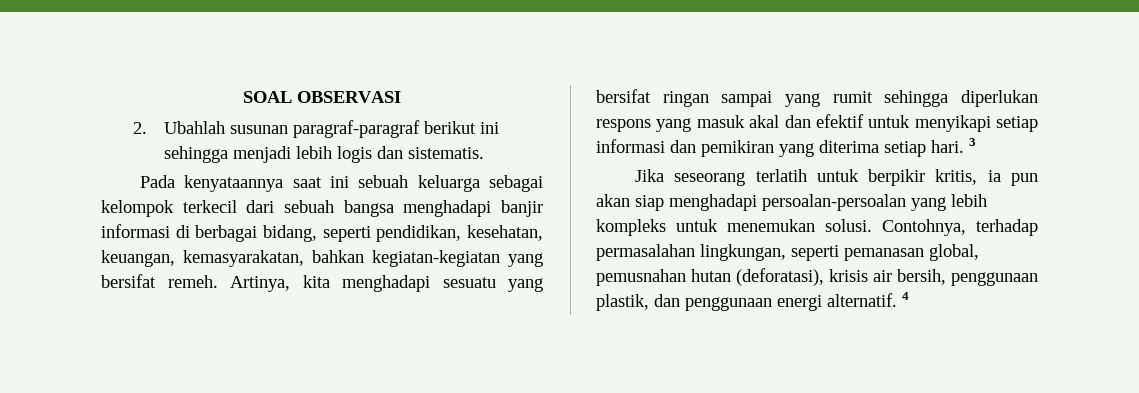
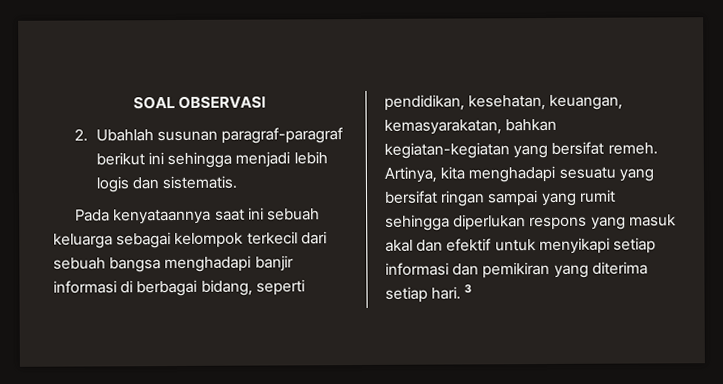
[635,169,1038,186] [596,194,987,211] [596,219,1038,236] [596,244,979,261] [596,268,1038,286] [596,292,909,311] // Jika seseorang terlatih untuk berpikir kritis, ia pun akan siap menghadapi persoalan-persoalan yang lebih kompleks untuk menemukan solusi. Contohnya, terhadap permasalahan lingkungan, seperti pemanasan global, pemusnahan hutan (deforatasi), krisis air bersih, penggunaan plastik, dan penggunaan energi alternatif. 4 -> (473, 289) none

